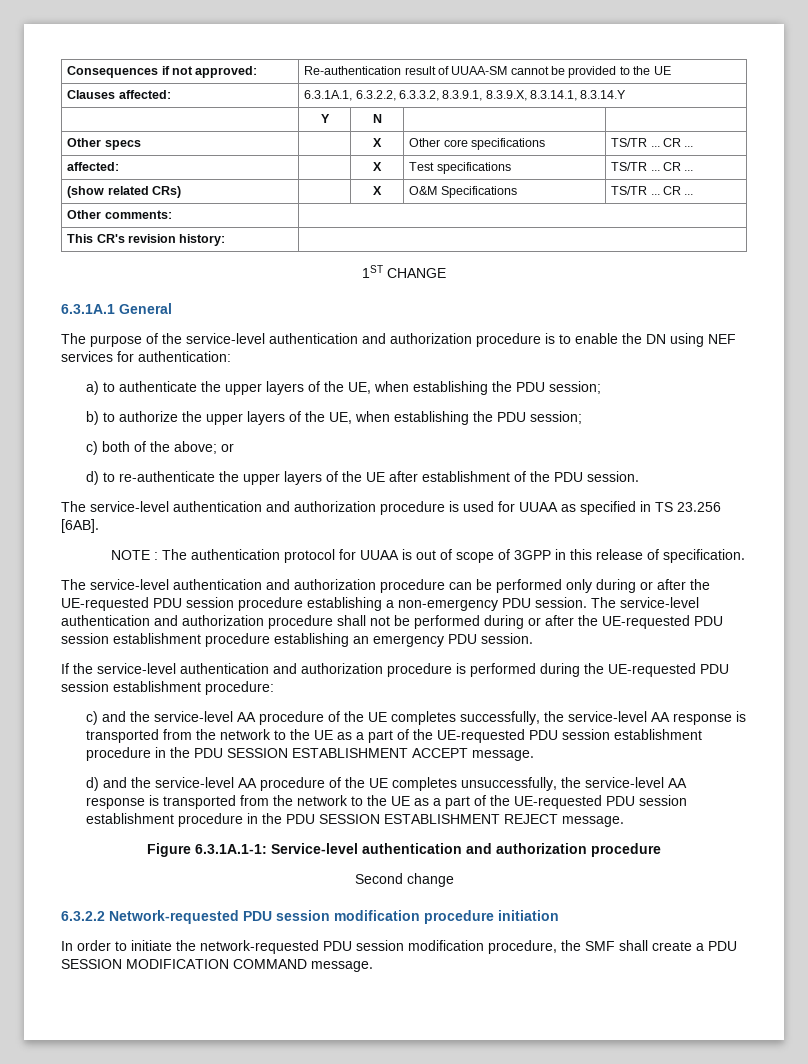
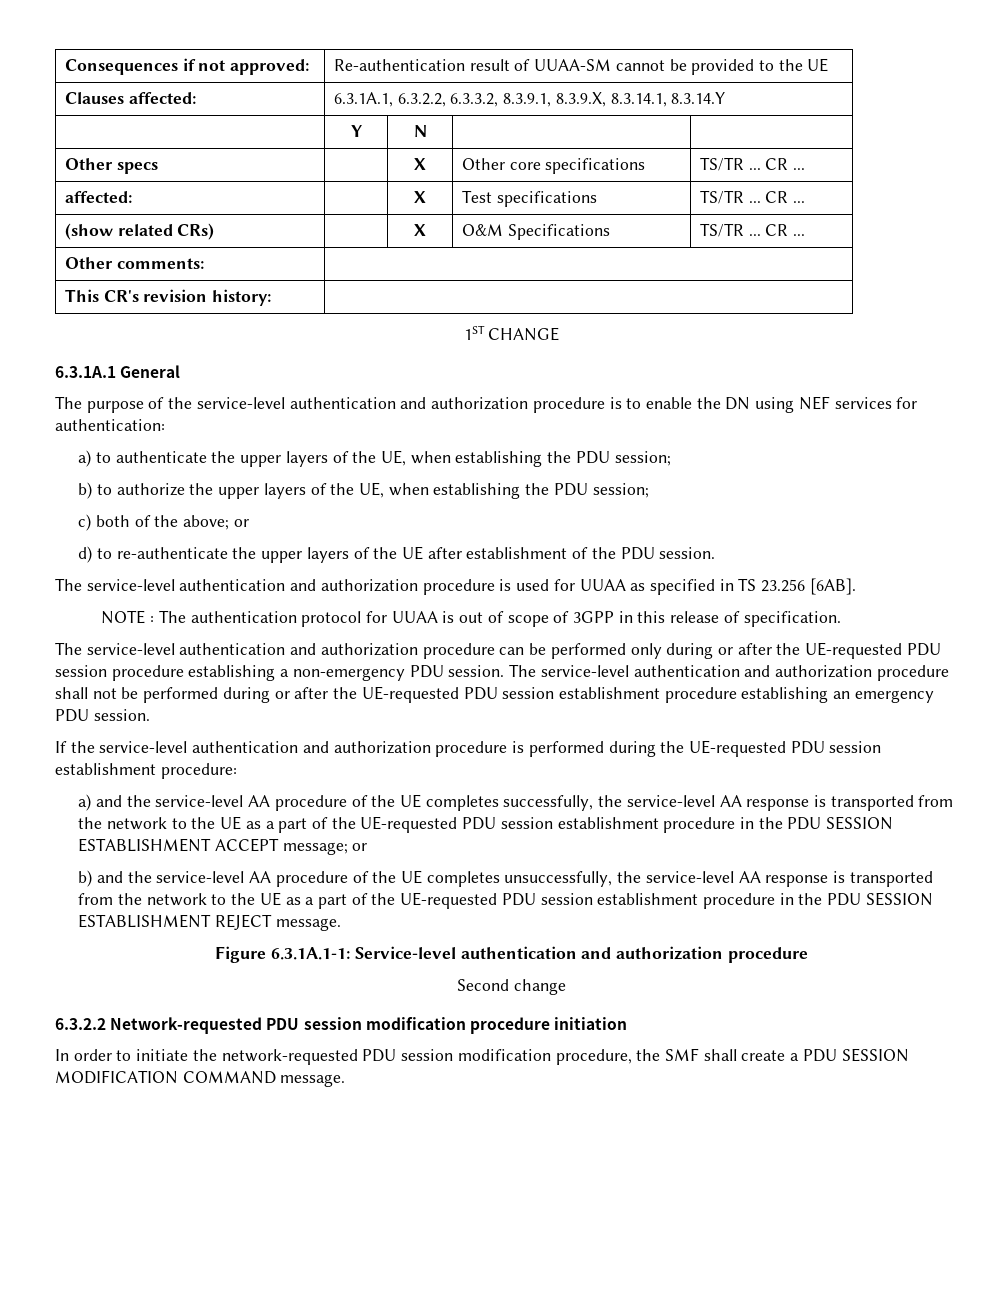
[85,711,98,725] c) -> [78,794,92,811] a)
[471,750,534,761] [85,777,99,791] message. // d) -> [282,842,368,855] [78,870,93,887] message; or // b)

